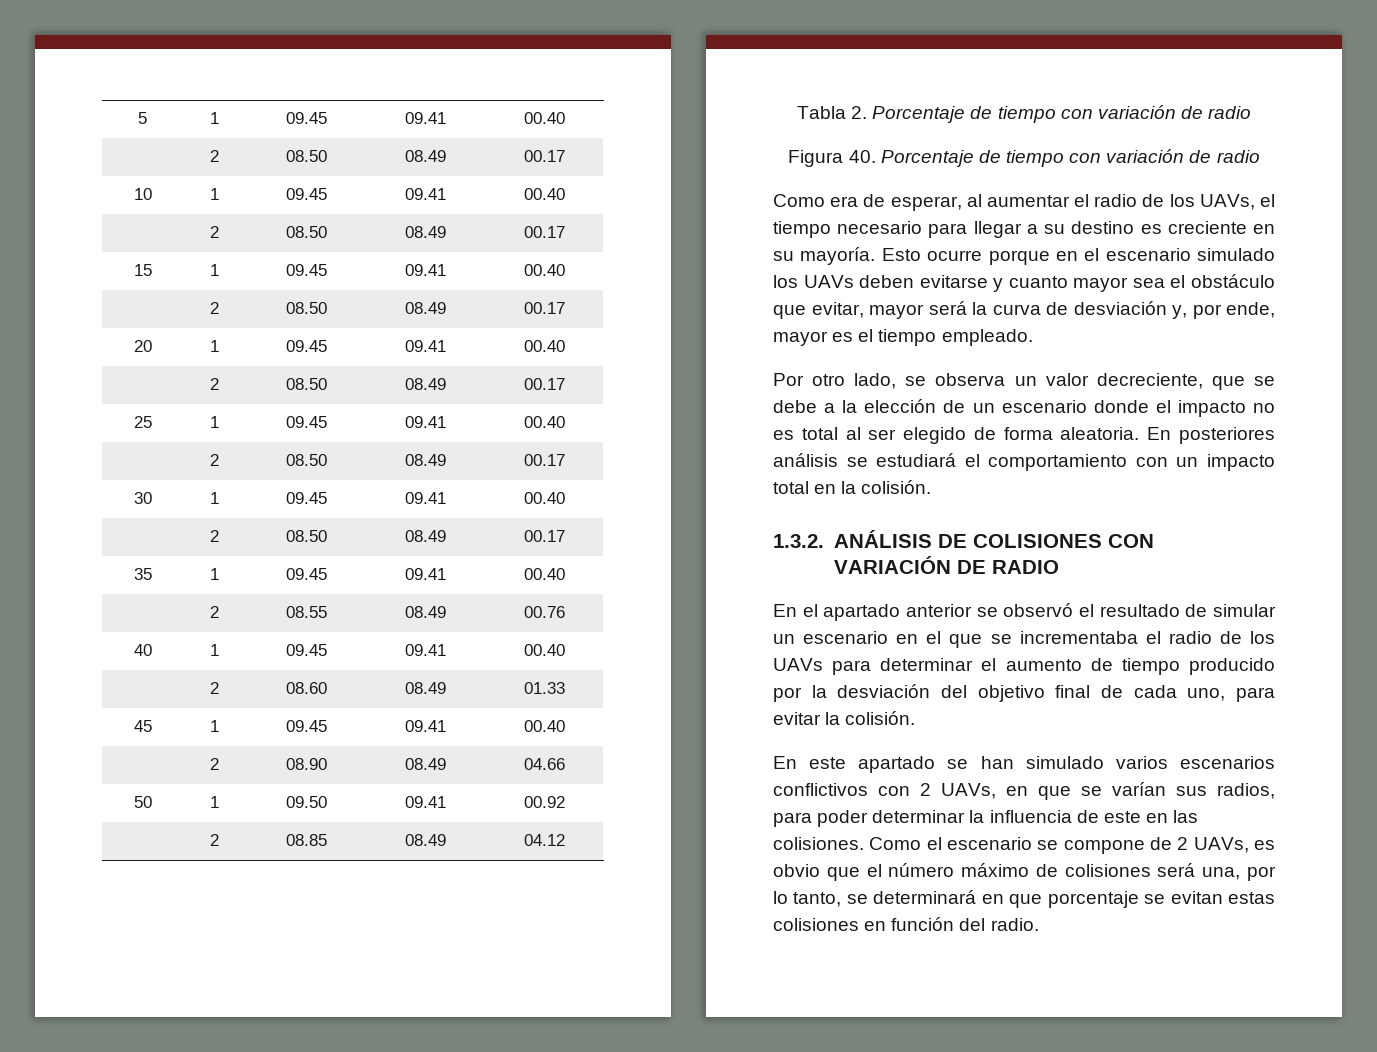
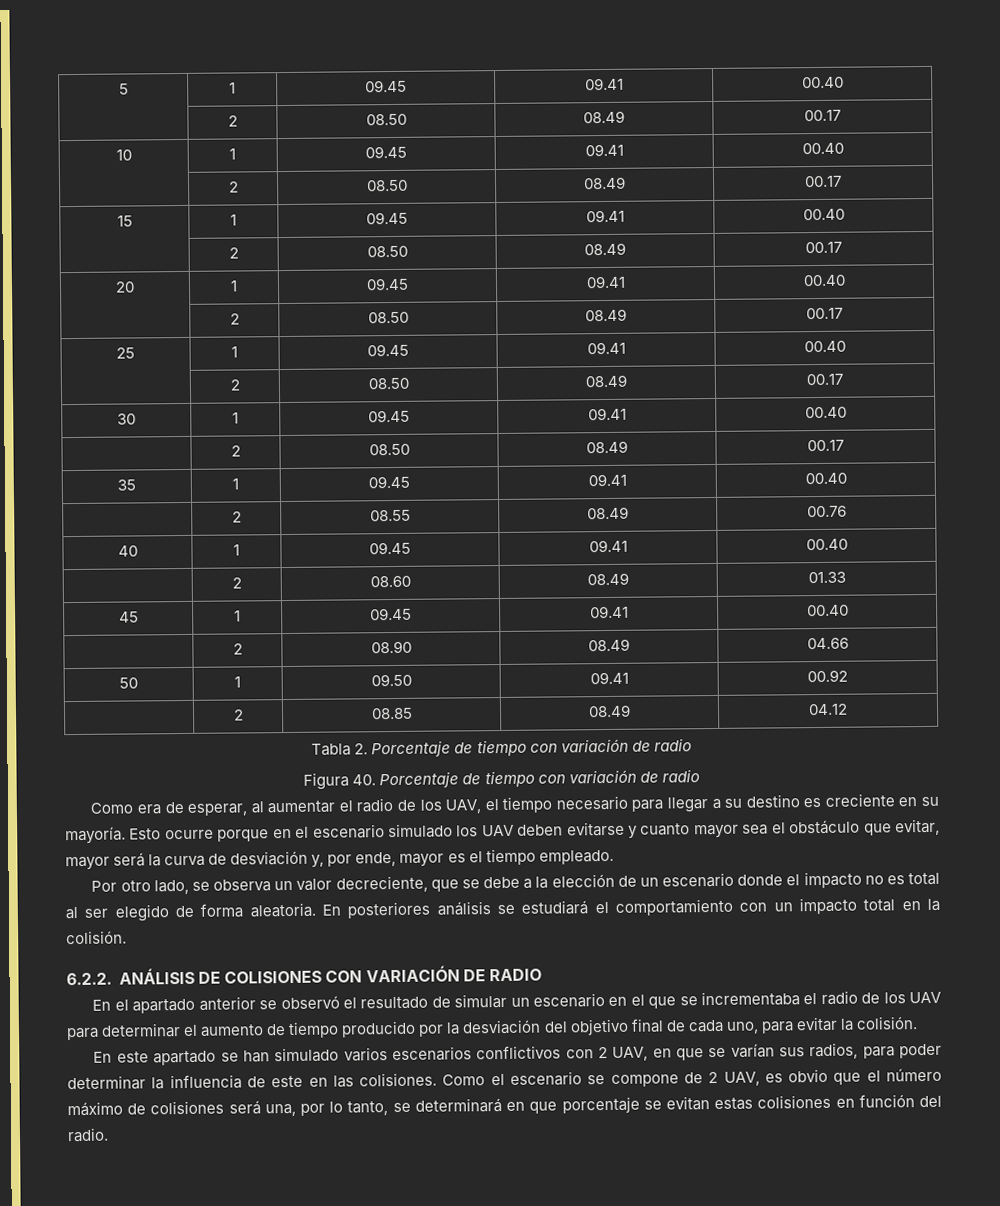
[1199,194,1255,210] UAVs, -> [445,799,482,814] UAV,
[803,275,854,288] UAVs -> [481,824,514,837] UAV
[773,534,824,548] 1.3.2. -> [66,972,112,986] 6.2.2.
[773,658,823,671] UAVs -> [908,991,941,1004] UAV
[941,783,996,799] UAVs, -> [612,1046,649,1061] UAV,
[1193,837,1249,853] UAVs, -> [723,1071,760,1086] UAV,

